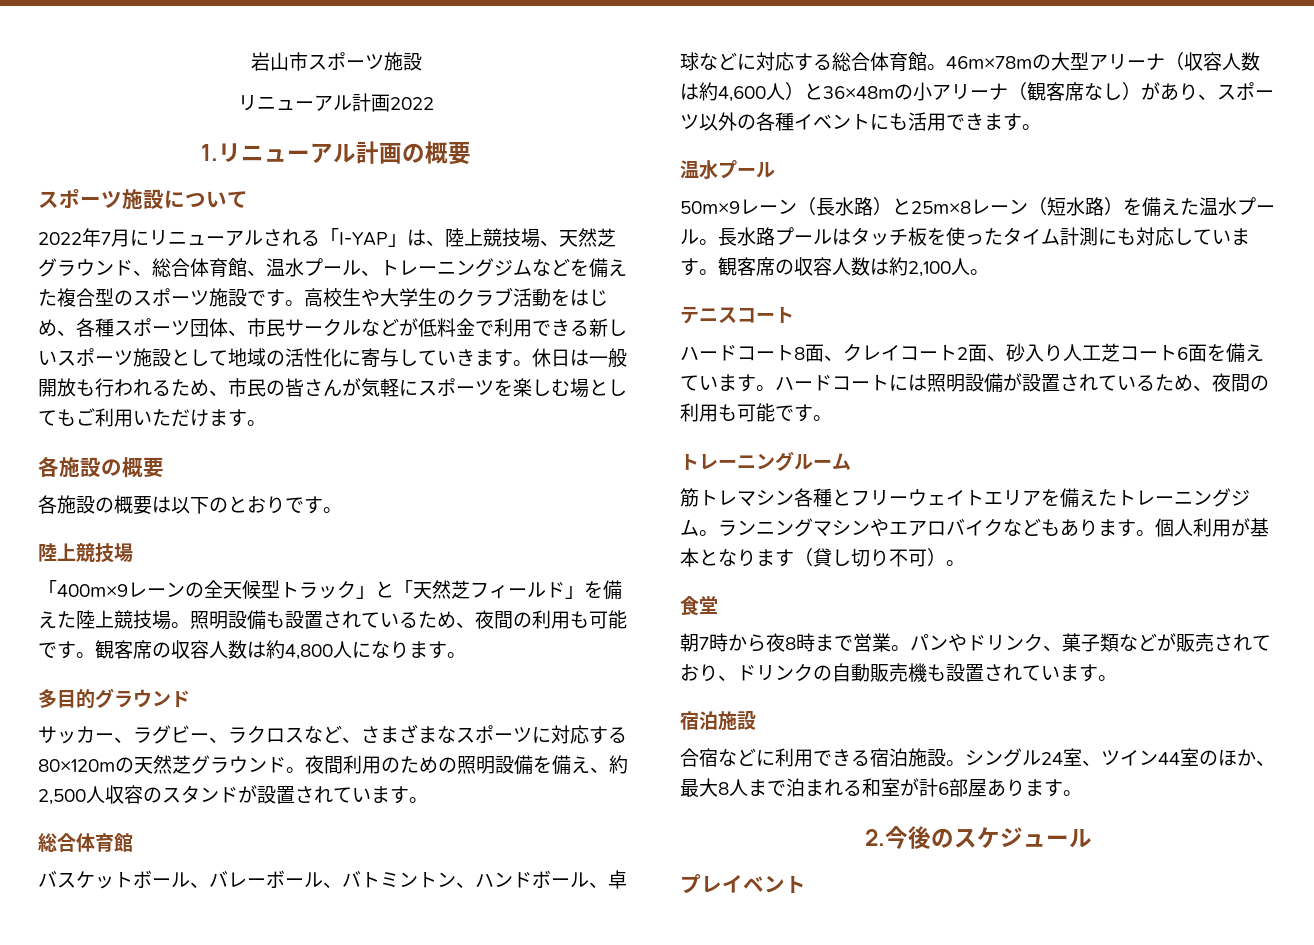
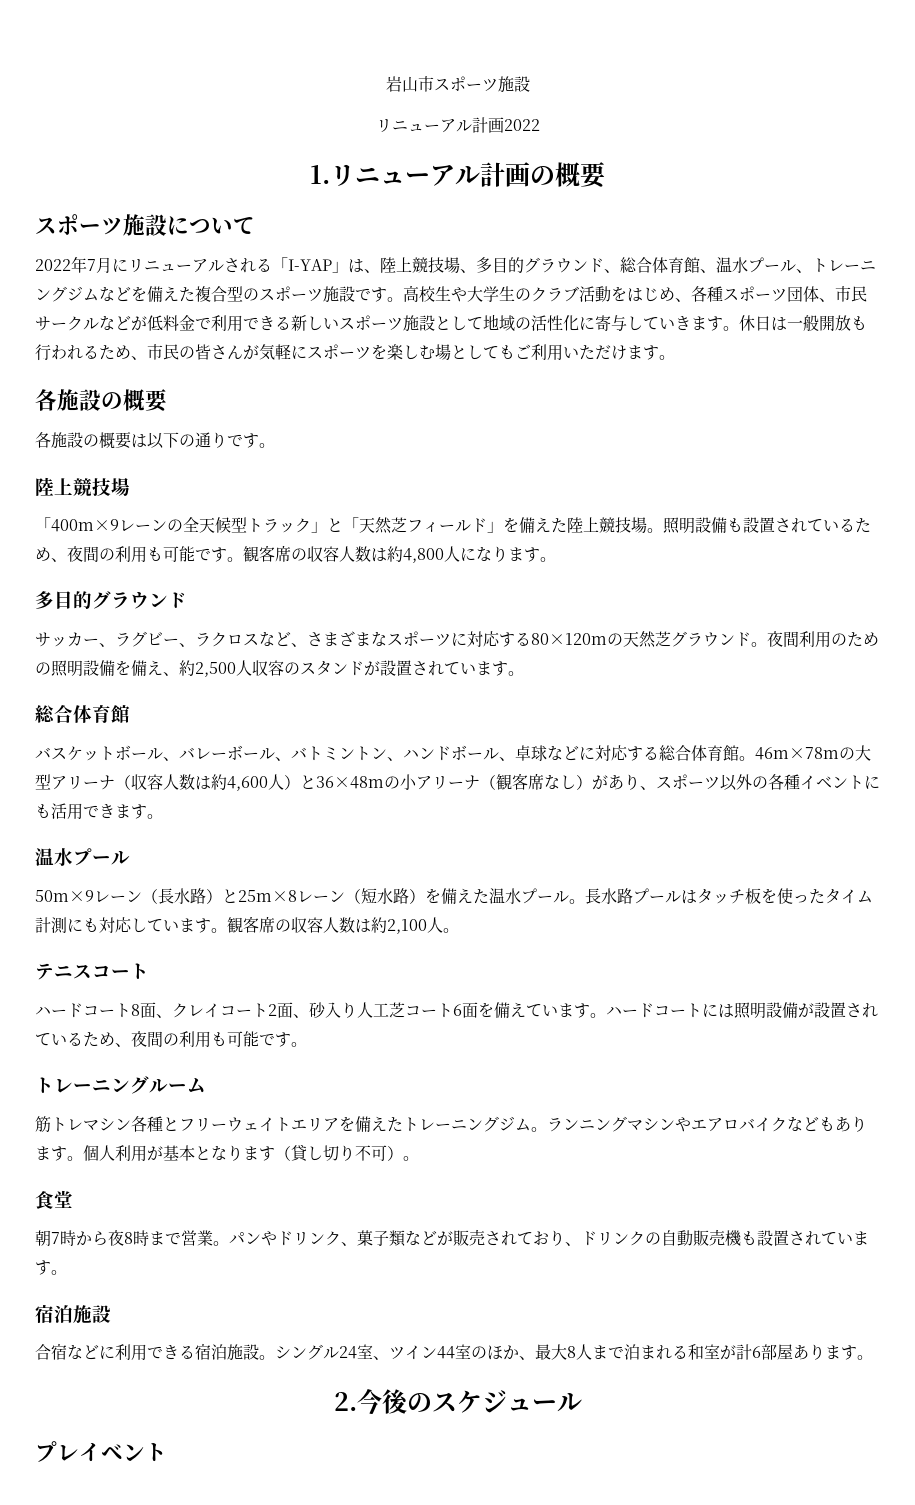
[559,228,616,247] 天然芝 -> [476,257,524,273] 多目的
[228,496,266,513] とお -> [195,432,211,448] 通

